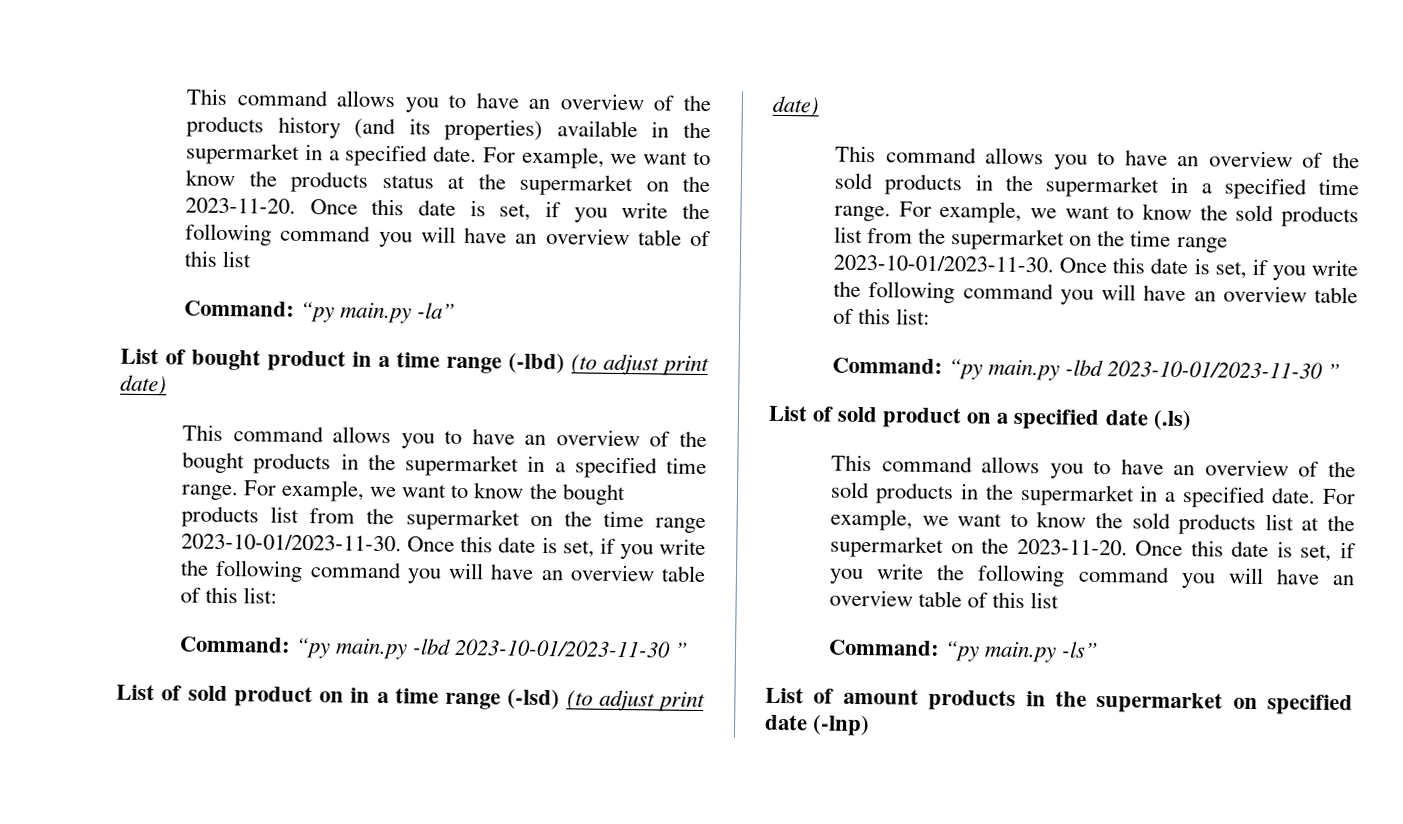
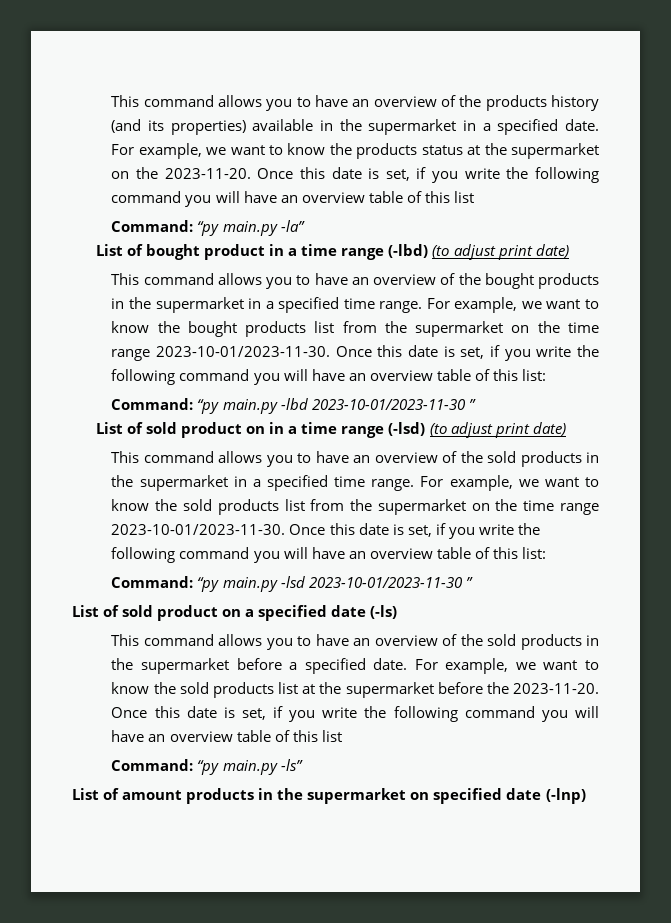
[1065,359,1104,377] -lbd -> [280,576,305,588] -lsd
[1152,409,1192,431] (.ls) -> [370,605,398,619] (-ls)
[1139,485,1159,502] in -> [236,658,282,670] before
[950,543,974,554] on -> [437,682,483,694] before

